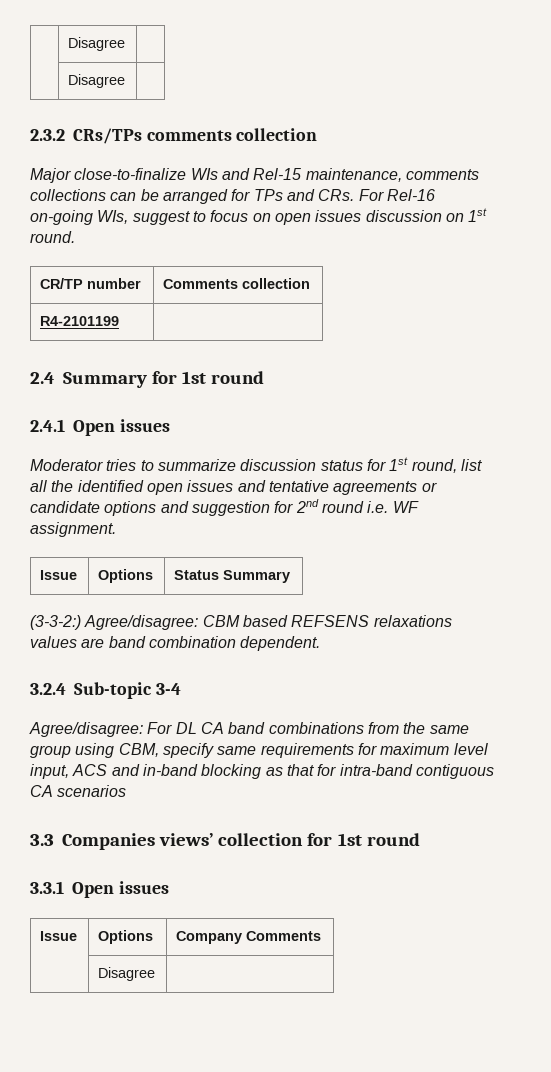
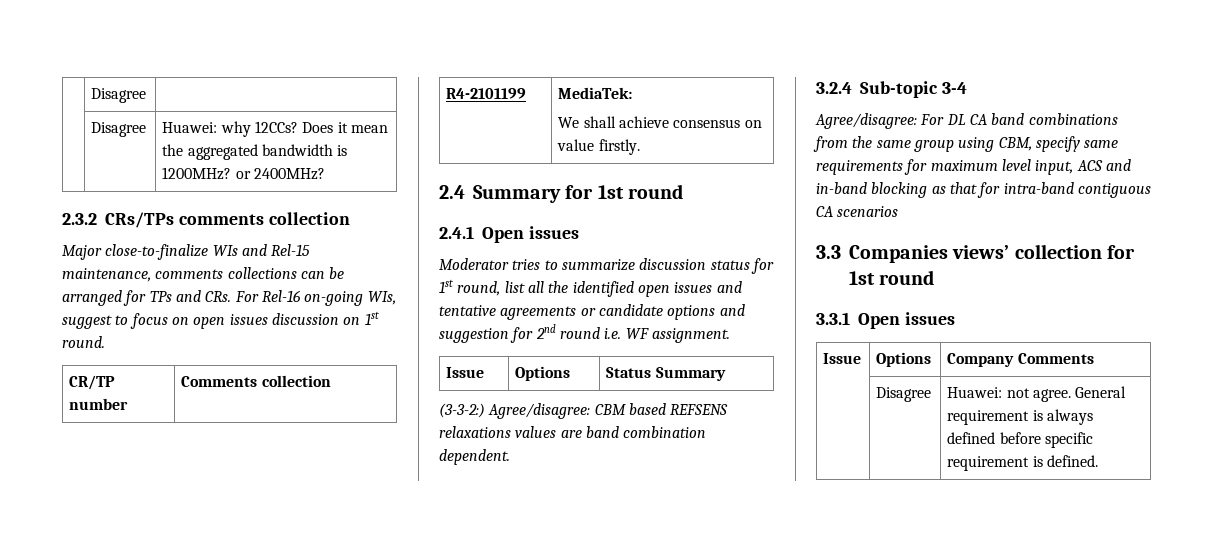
(126, 81) none -> [162,121,389,137] [162,144,348,160] [162,167,326,180] Huawei: why 12CCs? Does it mean the aggregated bandwidth is 1200MHz? or 2400MHz?
(120, 321) none -> [558,87,633,99] [558,116,762,128] [557,139,640,155] MediaTek: // We shall achieve consensus on value firstly.
(156, 974) none -> [947,386,1127,402] [947,409,1094,425] [947,432,1094,448] [947,455,1099,471] Huawei: not agree. General requirement is always defined before specific requirement is defined.

